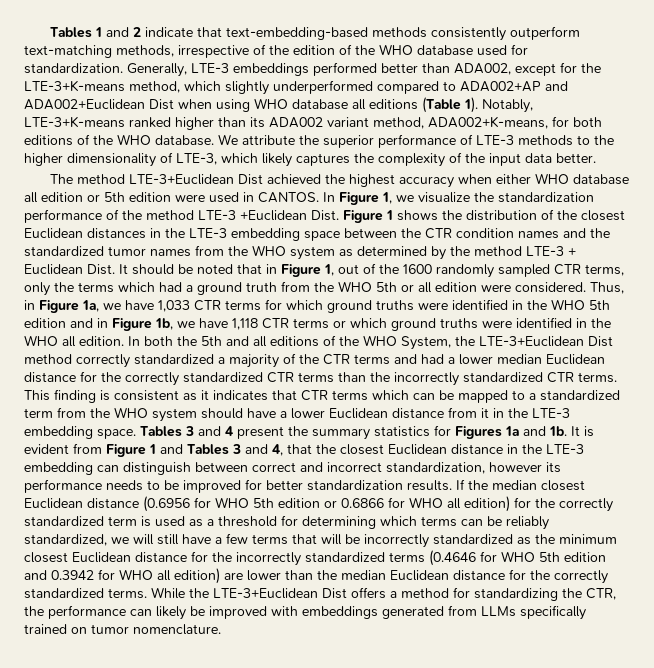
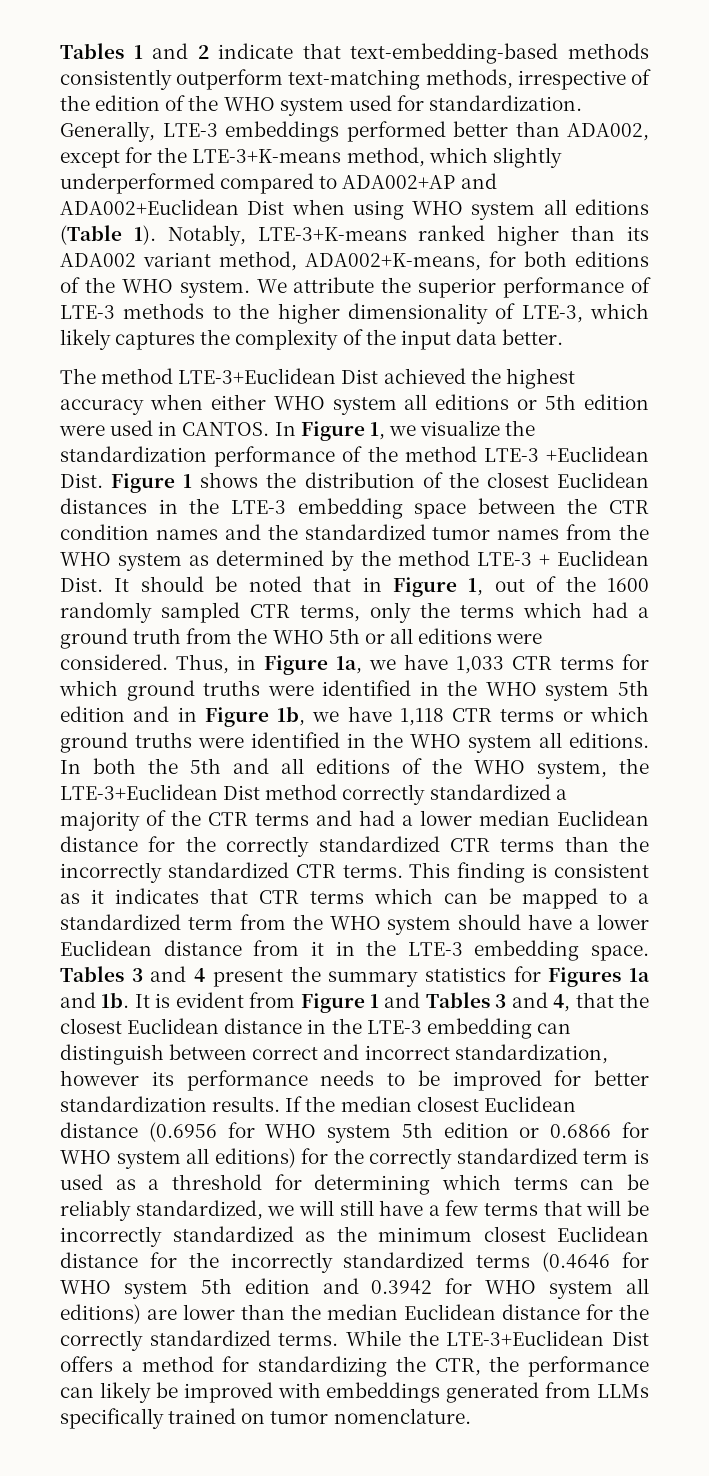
[417,45,473,56] database -> [279,98,344,116] system
[292,99,348,110] database -> [471,202,536,220] system
[155,135,214,146] database. -> [179,280,250,298] system.
[573,174,630,185] [24,192,83,203] database all edition -> [332,394,510,415] system all editions
[435,282,477,292] edition -> [418,628,493,644] editions
(585, 304) none -> [545,683,610,701] system
[62,336,124,347] all edition. -> [468,732,649,753] system all editions.
[401,336,451,350] System, -> [537,761,607,779] system,
(249, 502) none -> [327,1125,392,1143] system
[447,496,510,512] all edition) -> [116,1148,296,1169] system all editions)
(535, 556) none -> [123,1281,188,1299] system
[157,568,220,584] all edition) -> [549,1278,650,1299] [60,1304,141,1324] system all editions)

